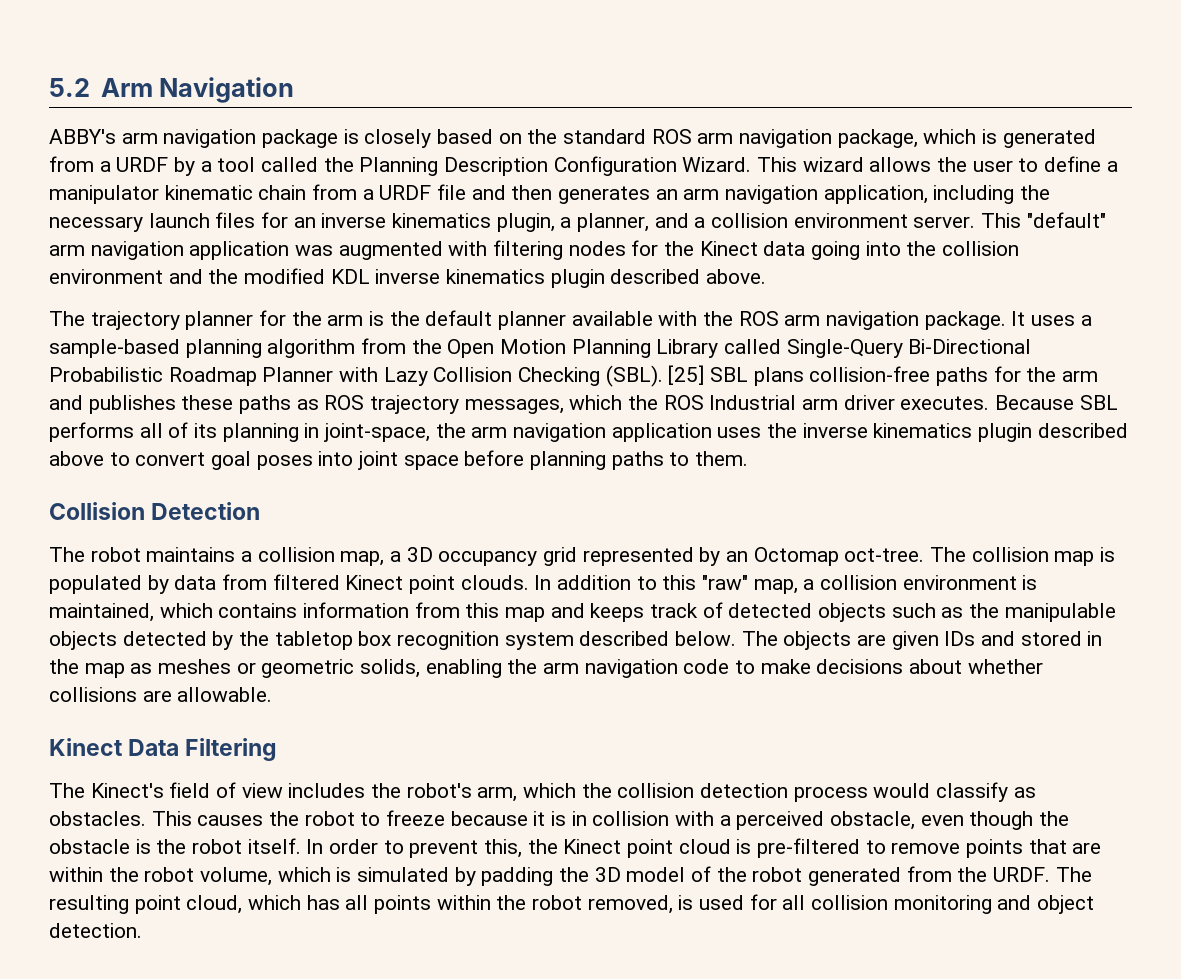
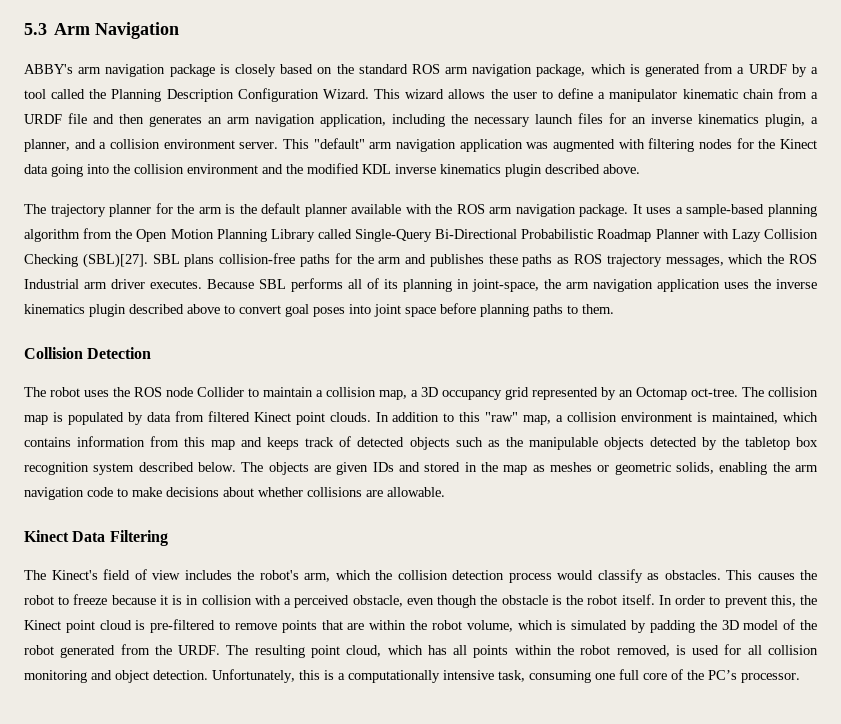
[49,78,90,97] 5.2 -> [24,23,47,35] 5.3
[605,365,705,387] (SBL). [25] -> [82,253,148,268] (SBL)[27].
[146,547,236,562] maintains -> [84,387,313,397] uses the ROS node Collider to maintain
(142, 930) none -> [212,669,800,683] Unfortunately, this is a computationally intensive task, consuming one full core of the PC’s processor.

